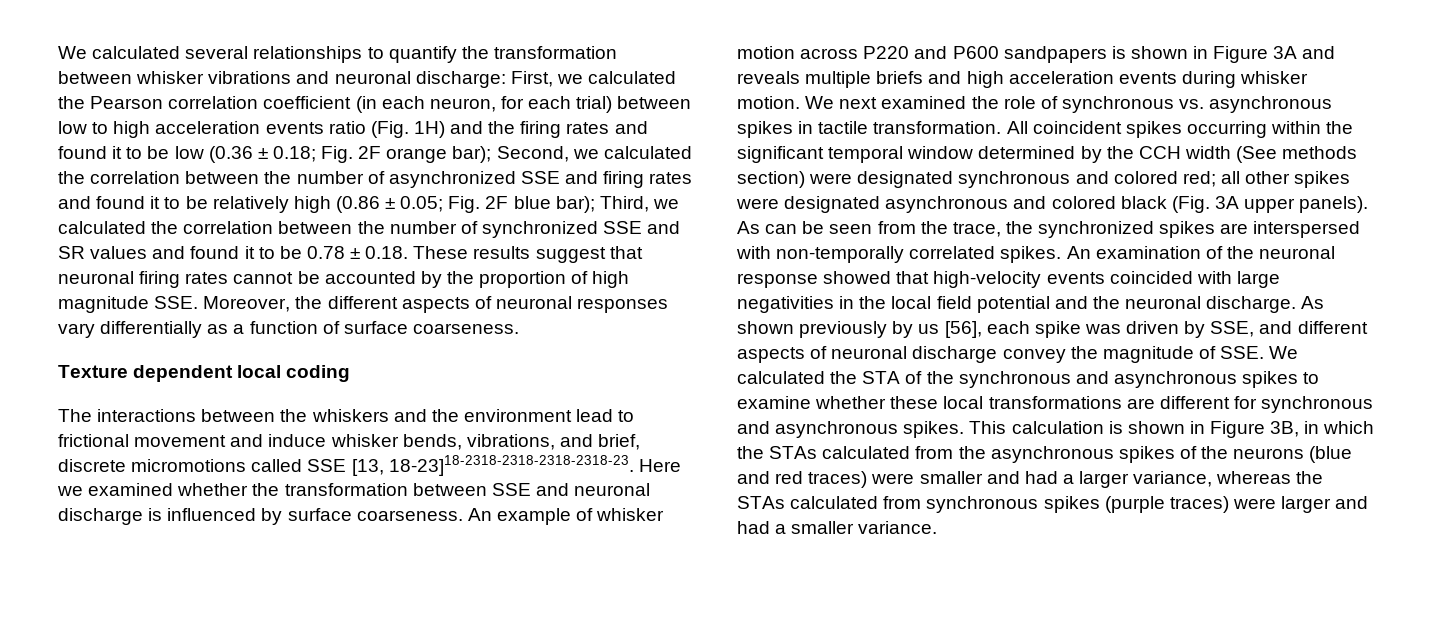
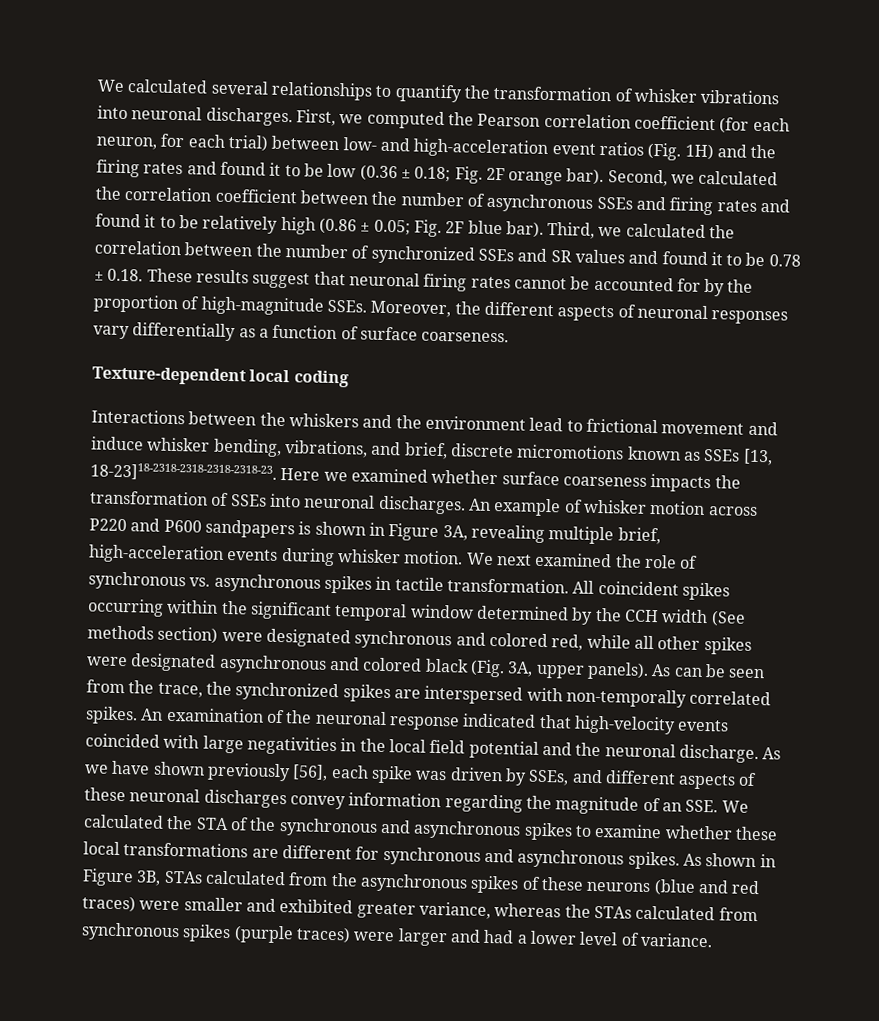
[58,71,132,84] between -> [614,88,633,102] of
[296,71,506,88] and neuronal discharge: -> [97,105,293,127] into neuronal discharges.
[588,71,677,84] calculated -> [366,110,445,130] computed
[355,96,377,113] (in -> [719,117,750,134] (for
[58,121,366,138] low to high acceleration events ratio -> [342,137,644,158] low- and high-acceleration event ratios
[452,146,492,163] bar); -> [566,168,605,186] bar).
[185,171,560,188] between the number of asynchronized SSE -> [214,188,633,213] coefficient between the number of asynchronous SSEs
[555,196,595,213] bar); -> [505,221,544,238] bar).
[603,221,643,234] SSE -> [477,248,514,262] SSEs
(416, 277) none -> [676,278,701,292] for
[592,271,630,288] [58,296,199,313] high magnitude SSE. -> [200,296,367,316] high-magnitude SSEs.
[58,365,234,382] Texture dependent -> [92,366,247,386] Texture-dependent
[58,409,197,422] The interactions -> [91,409,185,425] Interactions
[402,434,462,450] bends, -> [212,438,282,458] bending,
[251,459,347,472] called SSE -> [626,446,741,462] known as SSEs
[252,483,651,496] [58,508,463,525] the transformation between SSE and neuronal discharge is influenced by surface coarseness. -> [501,471,741,493] [90,490,466,515] surface coarseness impacts the transformation of SSEs into neuronal discharges.
[1273,46,1336,59] [737,71,1114,88] 3A and reveals multiple briefs and high acceleration -> [442,524,661,545] [88,544,224,564] 3A, revealing multiple brief, high-acceleration
[1182,171,1216,187] red; -> [551,634,631,651] red, while
[1214,196,1239,209] 3A -> [507,661,534,677] 3A,
[823,271,892,284] showed -> [462,713,537,728] indicated
[737,321,940,338] shown previously by us -> [84,760,291,782] we have shown previously
[1210,321,1255,337] SSE, -> [528,769,570,786] SSEs,
[831,346,1066,363] neuronal discharge convey -> [84,787,523,813] these neuronal discharges convey information regarding
(1216, 352) none -> [661,802,682,812] an
[969,421,1123,434] This calculation is -> [682,853,702,866] As
[1304,421,1375,434] [737,446,764,459] in which the -> (162, 878) none
[1201,446,1229,459] the -> [540,876,584,891] these
[1024,471,1130,488] had a larger -> [279,899,416,919] exhibited greater
[791,521,855,534] smaller -> [529,930,640,946] lower level of

